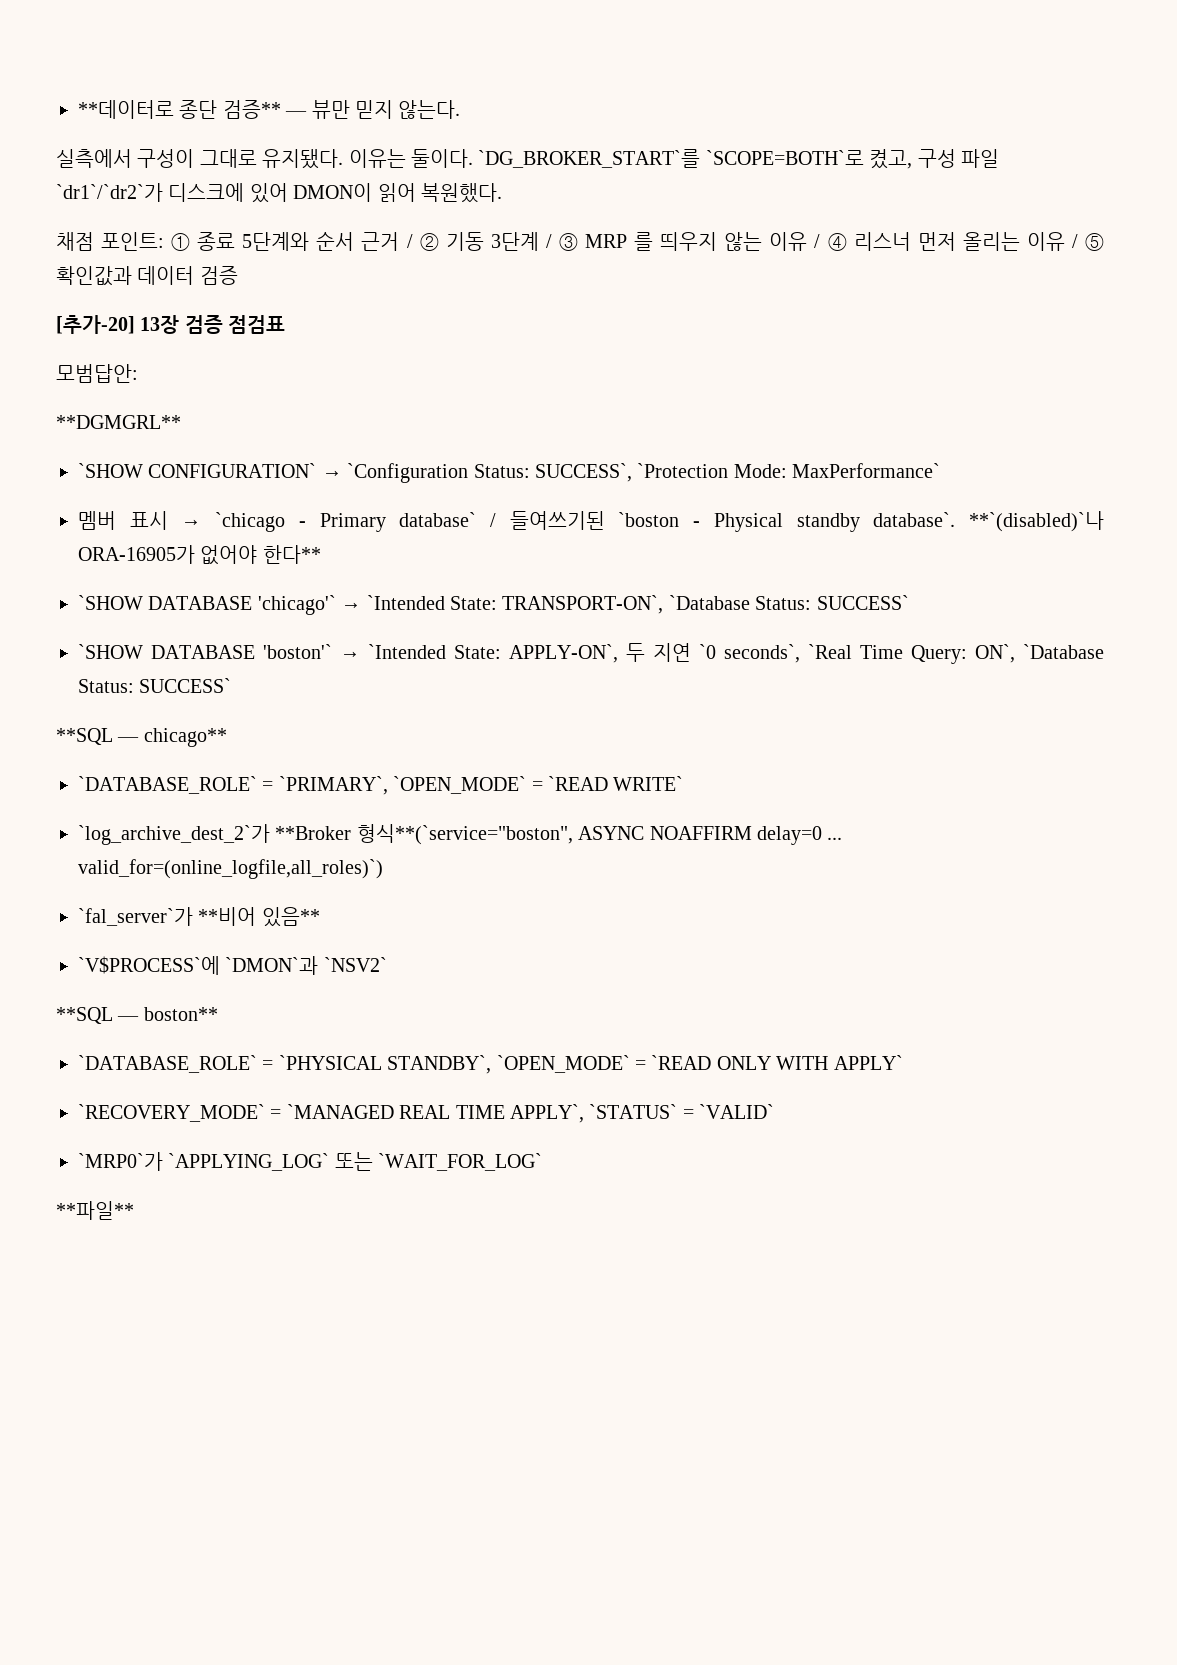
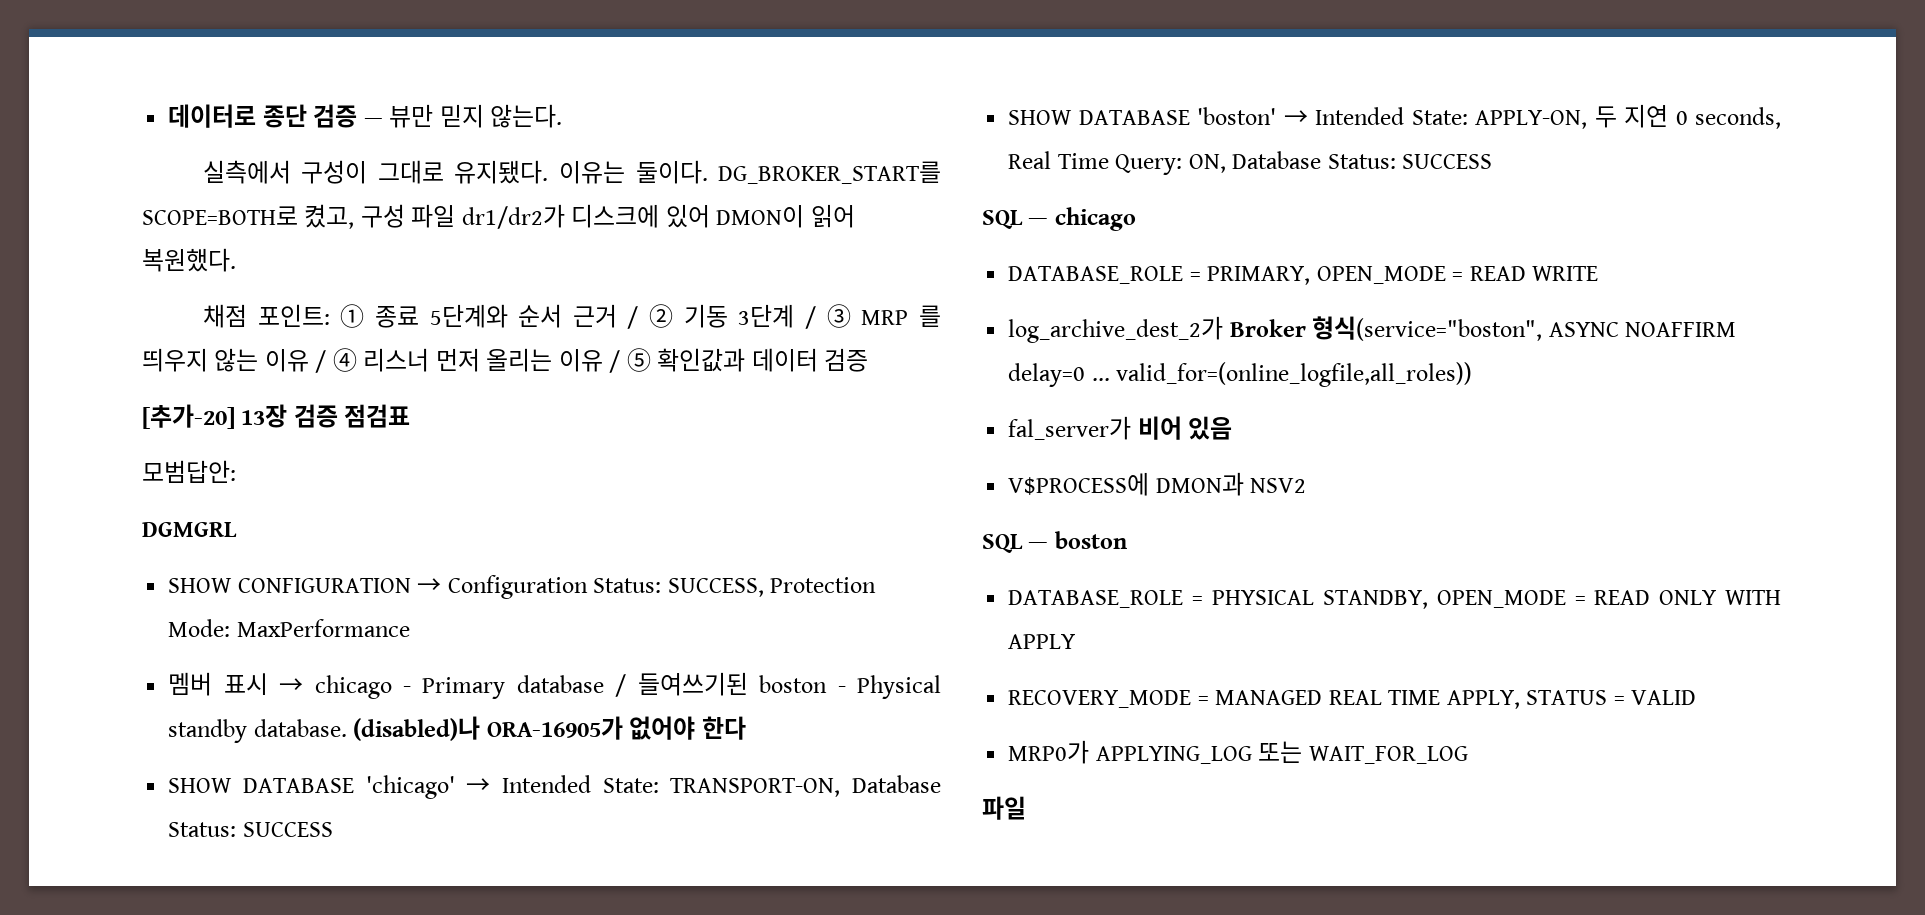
[78,100,281,119] **데이터로 종단 검증** -> [168,104,358,128] 데이터로 종단 검증
[478,149,864,168] `DG_BROKER_START`를 `SCOPE=BOTH`로 -> [718,161,941,184] [142,206,298,225] DG_BROKER_START를 SCOPE=BOTH로
[56,183,163,202] `dr1`/`dr2`가 -> [461,204,565,229] dr1/dr2가
[56,415,181,429] [78,463,941,483] **DGMGRL** // `SHOW CONFIGURATION` → `Configuration Status: SUCCESS`, `Protection Mode: MaxPerformance` -> [142,522,237,537] [168,575,877,599] [168,619,410,637] DGMGRL // SHOW CONFIGURATION → Configuration Status: SUCCESS, Protection Mode: MaxPerformance
[215,512,286,532] `chicago -> [314,675,392,699] chicago
[399,512,477,527] database` -> [516,675,604,693] database
[618,512,680,527] `boston -> [759,675,828,693] boston
[873,511,1104,532] [78,545,321,565] [78,595,909,615] [78,643,1104,664] [78,678,232,693] [56,728,227,747] [78,776,684,795] [78,824,843,845] [78,859,383,879] [78,907,320,927] [78,956,387,975] [56,1007,218,1024] [78,1055,903,1074] [78,1104,775,1123] [78,1152,543,1171] [56,1201,134,1220] database`. **`(disabled)`나 ORA-16905가 없어야 한다** // `SHOW DATABASE 'chicago'` → `Intended State: TRANSPORT-ON`, `Database Status: SUCCESS` // `SHOW DATABASE 'boston'` → `Intended State: APPLY-ON`, 두 지연 `0 seconds`, `Real Time Query: ON`, `Database Status: SUCCESS` // **SQL — chicago** // `DATABASE_ROLE` = `PRIMARY`, `OPEN_MODE` = `READ WRITE` // `log_archive_dest_2`가 **Broker 형식**(`service="boston", ASYNC NOAFFIRM delay=0 ... valid_for=(online_logfile,all_roles)`) // `fal_server`가 **비어 있음** // `V$PROCESS`에 `DMON`과 `NSV2` // **SQL — boston** // `DATABASE_ROLE` = `PHYSICAL STANDBY`, `OPEN_MODE` = `READ ONLY WITH APPLY` // `RECOVERY_MODE` = `MANAGED REAL TIME APPLY`, `STATUS` = `VALID` // `MRP0`가 `APPLYING_LOG` 또는 `WAIT_FOR_LOG` // **파일** -> [253,716,746,741] [168,775,941,799] [168,822,333,837] [1008,104,1781,129] [1008,151,1493,175] [982,207,1136,231] [1008,266,1599,285] [1008,316,1737,343] [1008,362,1473,387] [1008,416,1233,440] [1008,472,1307,496] [982,531,1127,553] [1008,590,1781,609] [1008,634,1076,649] [1008,690,1697,709] [1008,740,1468,764] [982,796,1026,820] database. (disabled)나 ORA-16905가 없어야 한다 // SHOW DATABASE 'chicago' → Intended State: TRANSPORT-ON, Database Status: SUCCESS // SHOW DATABASE 'boston' → Intended State: APPLY-ON, 두 지연 0 seconds, Real Time Query: ON, Database Status: SUCCESS // SQL — chicago // DATABASE_ROLE = PRIMARY, OPEN_MODE = READ WRITE // log_archive_dest_2가 Broker 형식(service="boston", ASYNC NOAFFIRM delay=0 ... valid_for=(online_logfile,all_roles)) // fal_server가 비어 있음 // V$PROCESS에 DMON과 NSV2 // SQL — boston // DATABASE_ROLE = PHYSICAL STANDBY, OPEN_MODE = READ ONLY WITH APPLY // RECOVERY_MODE = MANAGED REAL TIME APPLY, STATUS = VALID // MRP0가 APPLYING_LOG 또는 WAIT_FOR_LOG // 파일

